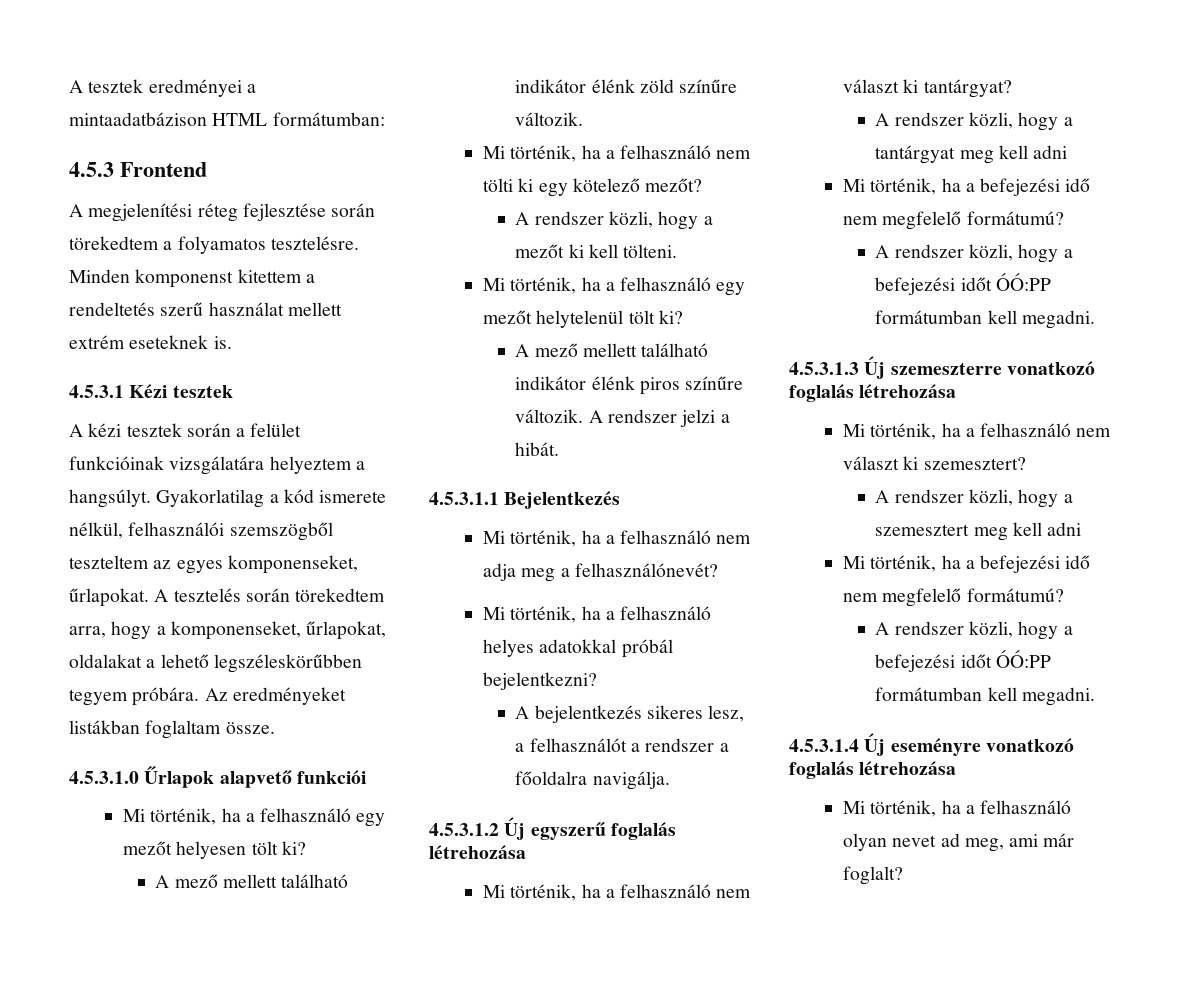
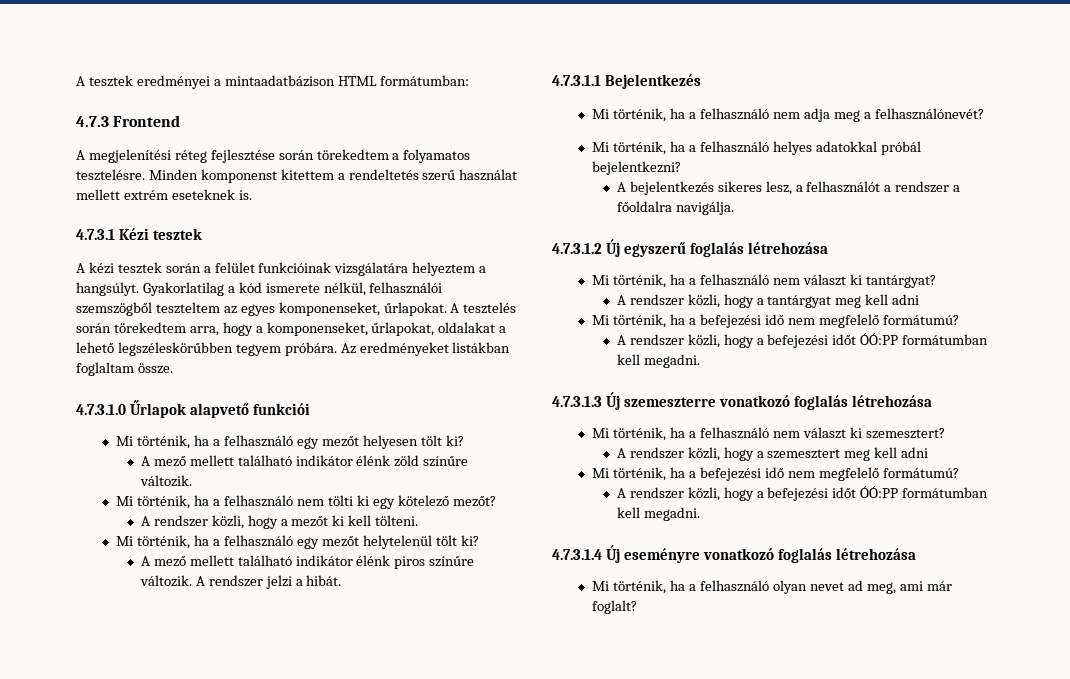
[69,162,114,177] 4.5.3 -> [76,116,109,127] 4.7.3
[69,385,124,398] 4.5.3.1 -> [76,229,115,240] 4.7.3.1
[69,771,139,784] 4.5.3.1.0 -> [76,404,126,415] 4.7.3.1.0
[429,492,499,505] 4.5.3.1.1 -> [552,75,601,86] 4.7.3.1.1
[429,823,499,836] 4.5.3.1.2 -> [552,243,602,254] 4.7.3.1.2
[789,362,859,375] 4.5.3.1.3 -> [552,396,602,407] 4.7.3.1.3
[789,739,859,752] 4.5.3.1.4 -> [552,549,602,560] 4.7.3.1.4

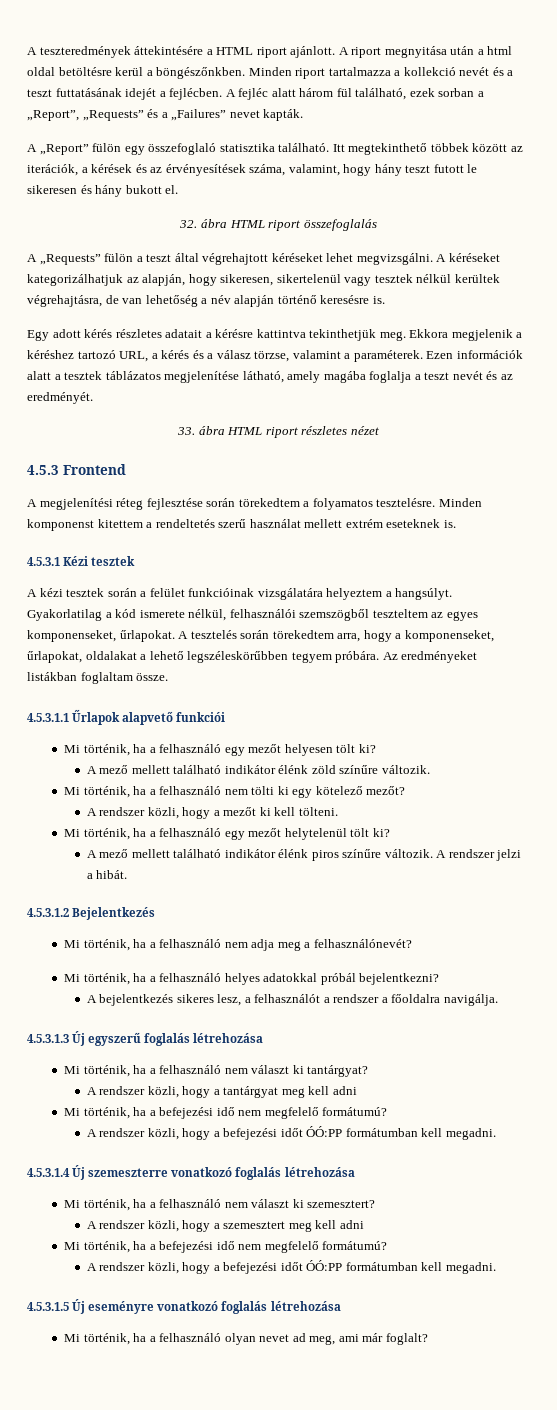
[76,75,470,89] [76,116,109,127] A tesztek eredményei a mintaadatbázison HTML formátumban: // 4.7.3 -> [27,46,513,58] [27,67,514,79] [27,88,484,100] [27,109,304,121] [27,143,523,155] [27,164,478,176] [27,185,179,197] [179,219,377,231] [27,253,500,265] [27,274,500,286] [27,295,385,307] [27,329,523,341] [27,350,523,362] [27,371,513,383] [27,392,93,404] [177,426,379,438] [27,465,59,475] A teszteredmények áttekintésére a HTML riport ajánlott. A riport megnyitása után a html oldal betöltésre kerül a böngészőnkben. Minden riport tartalmazza a kollekció nevét és a teszt futtatásának idejét a fejlécben. A fejléc alatt három fül található, ezek sorban a „Report”, „Requests” és a „Failures” nevet kapták. // A „Report” fülön egy összefoglaló statisztika található. Itt megtekinthető többek között az iterációk, a kérések és az érvényesítések száma, valamint, hogy hány teszt futott le sikeresen és hány bukott el. // 32. ábra HTML riport összefoglalás // A „Requests” fülön a teszt által végrehajtott kéréseket lehet megvizsgálni. A kéréseket kategorizálhatjuk az alapján, hogy sikeresen, sikertelenül vagy tesztek nélkül kerültek végrehajtásra, de van lehetőség a név alapján történő keresésre is. // Egy adott kérés részletes adatait a kérésre kattintva tekinthetjük meg. Ekkora megjelenik a kéréshez tartozó URL, a kérés és a válasz törzse, valamint a paraméterek. Ezen információk alatt a tesztek táblázatos megjelenítése látható, amely magába foglalja a teszt nevét és az eredményét. // 33. ábra HTML riport részletes nézet // 4.5.3
[76,229,115,240] 4.7.3.1 -> [27,557,60,566] 4.5.3.1
[76,404,126,415] 4.7.3.1.0 -> [27,713,69,722] 4.5.3.1.1
[552,75,601,86] 4.7.3.1.1 -> [27,908,69,917] 4.5.3.1.2
[552,243,602,254] 4.7.3.1.2 -> [27,1034,69,1043] 4.5.3.1.3
[552,396,602,407] 4.7.3.1.3 -> [27,1168,70,1177] 4.5.3.1.4
[552,549,602,560] 4.7.3.1.4 -> [27,1302,69,1311] 4.5.3.1.5

